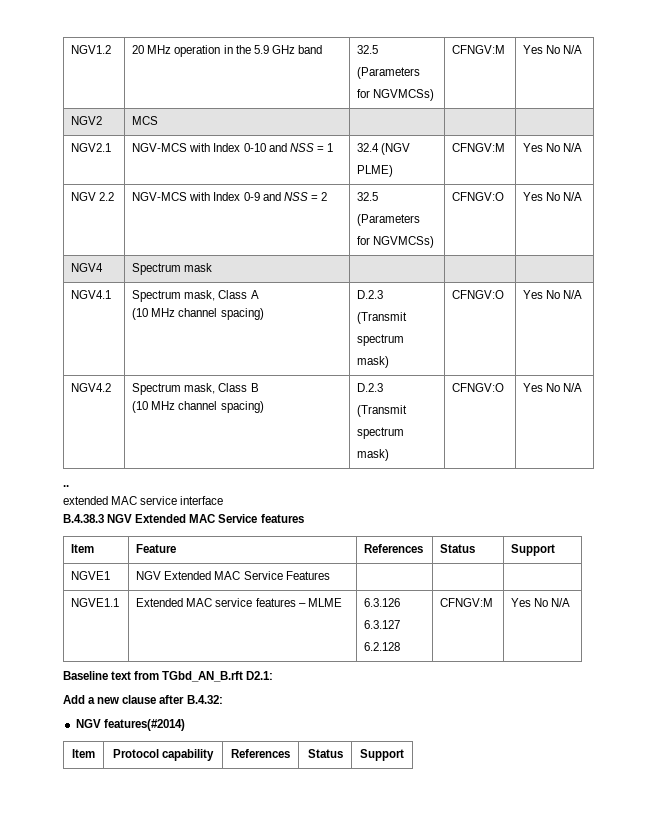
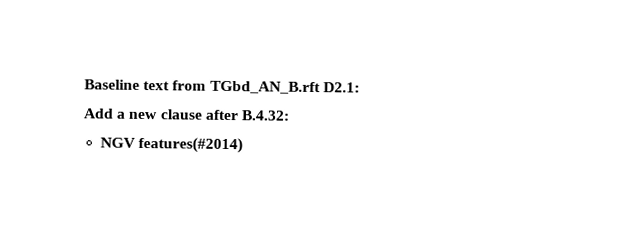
[71,45,112,54] [132,45,322,57] [357,45,379,54] [357,67,421,79] [357,89,435,101] [452,45,506,54] [523,45,583,54] [71,116,103,125] [132,116,159,125] [71,143,112,152] [132,143,333,152] [357,143,411,155] [357,165,394,177] [452,143,506,152] [523,143,583,152] [71,192,115,201] [132,192,327,201] [357,192,379,201] [357,214,421,226] [357,236,435,248] [452,192,505,201] [523,192,583,201] [71,263,104,272] [132,263,213,275] [71,290,112,299] [132,290,259,302] [132,308,264,320] [357,290,384,299] [357,312,408,324] [357,334,405,346] [357,356,390,368] [452,290,505,299] [523,290,583,299] [71,383,112,392] [132,383,259,395] [132,401,264,413] [357,383,384,392] [357,405,408,417] [357,427,405,439] [357,449,390,461] [452,383,505,392] [523,383,583,392] [63,485,69,487] [63,496,224,505] [63,514,304,523] [71,544,95,553] [136,544,177,553] [364,544,424,553] [440,544,476,553] [511,544,556,556] [71,571,111,580] [136,571,330,580] [71,598,120,607] [136,598,342,607] [364,598,401,607] [364,620,401,629] [364,642,401,651] [440,598,494,607] [511,598,571,607] NGV1.2 | 20 MHz operation in the 5.9 GHz band | 32.5 // (Parameters // for NGVMCSs) | CFNGV:M | Yes No N/A // NGV2 | MCS | | | // NGV2.1 | NGV-MCS with Index 0-10 and NSS = 1 | 32.4 (NGV // PLME) | CFNGV:M | Yes No N/A // NGV 2.2 | NGV-MCS with Index 0-9 and NSS = 2 | 32.5 // (Parameters // for NGVMCSs) | CFNGV:O | Yes No N/A // NGV4 | Spectrum mask | | | // NGV4.1 | Spectrum mask, Class A // (10 MHz channel spacing) | D.2.3 // (Transmit // spectrum // mask) | CFNGV:O | Yes No N/A // NGV4.2 | Spectrum mask, Class B // (10 MHz channel spacing) | D.2.3 // (Transmit // spectrum // mask) | CFNGV:O | Yes No N/A // .. // extended MAC service interface // B.4.38.3 NGV Extended MAC Service features // Item | Feature | References | Status | Support // NGVE1 | NGV Extended MAC Service Features | | | // NGVE1.1 | Extended MAC service features – MLME | 6.3.126 // 6.3.127 // 6.2.128 | CFNGV:M | Yes No N/A // -> (84, 84) none
[72,749,95,758] [112,749,215,761] [231,749,290,758] [307,749,343,758] [360,749,405,761] // Item | Protocol capability | References | Status | Support -> (244, 145) none

